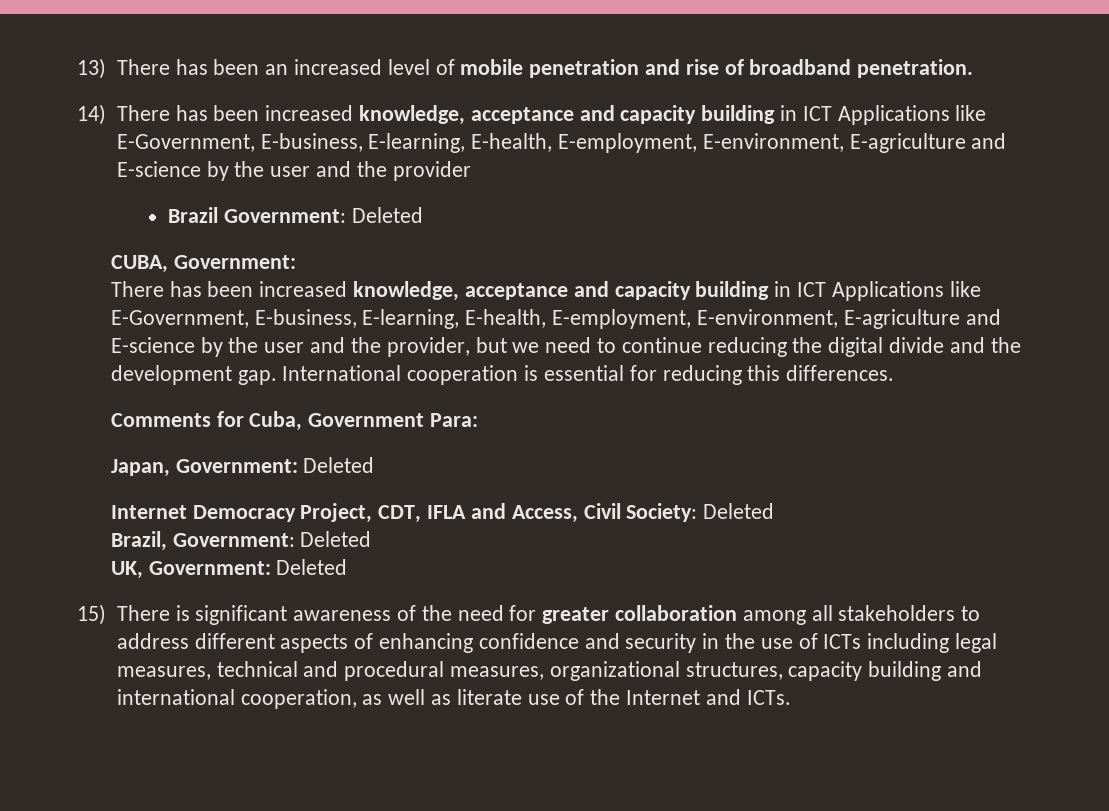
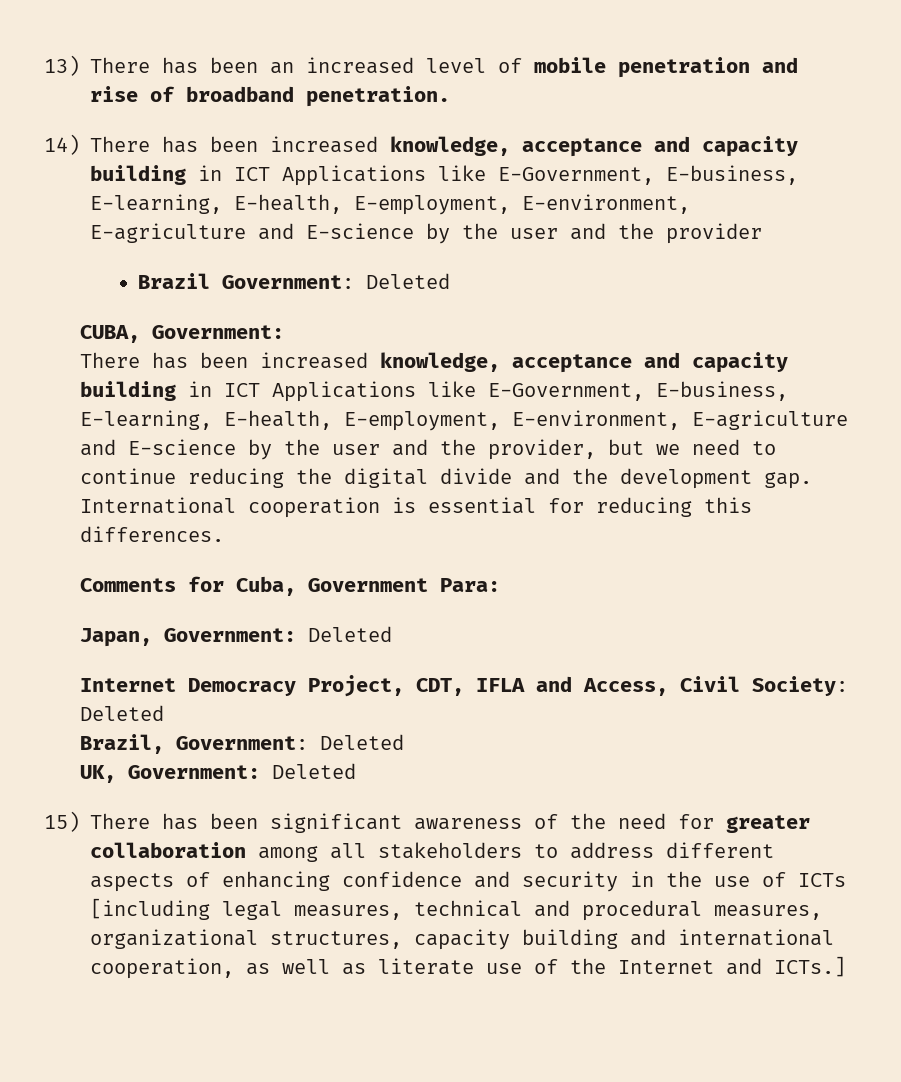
[175,605,190,621] is -> [162,813,258,830] has been
[867,633,950,653] including -> [90,898,210,920] [including
[746,690,791,705] ICTs. -> [774,956,846,977] ICTs.]

